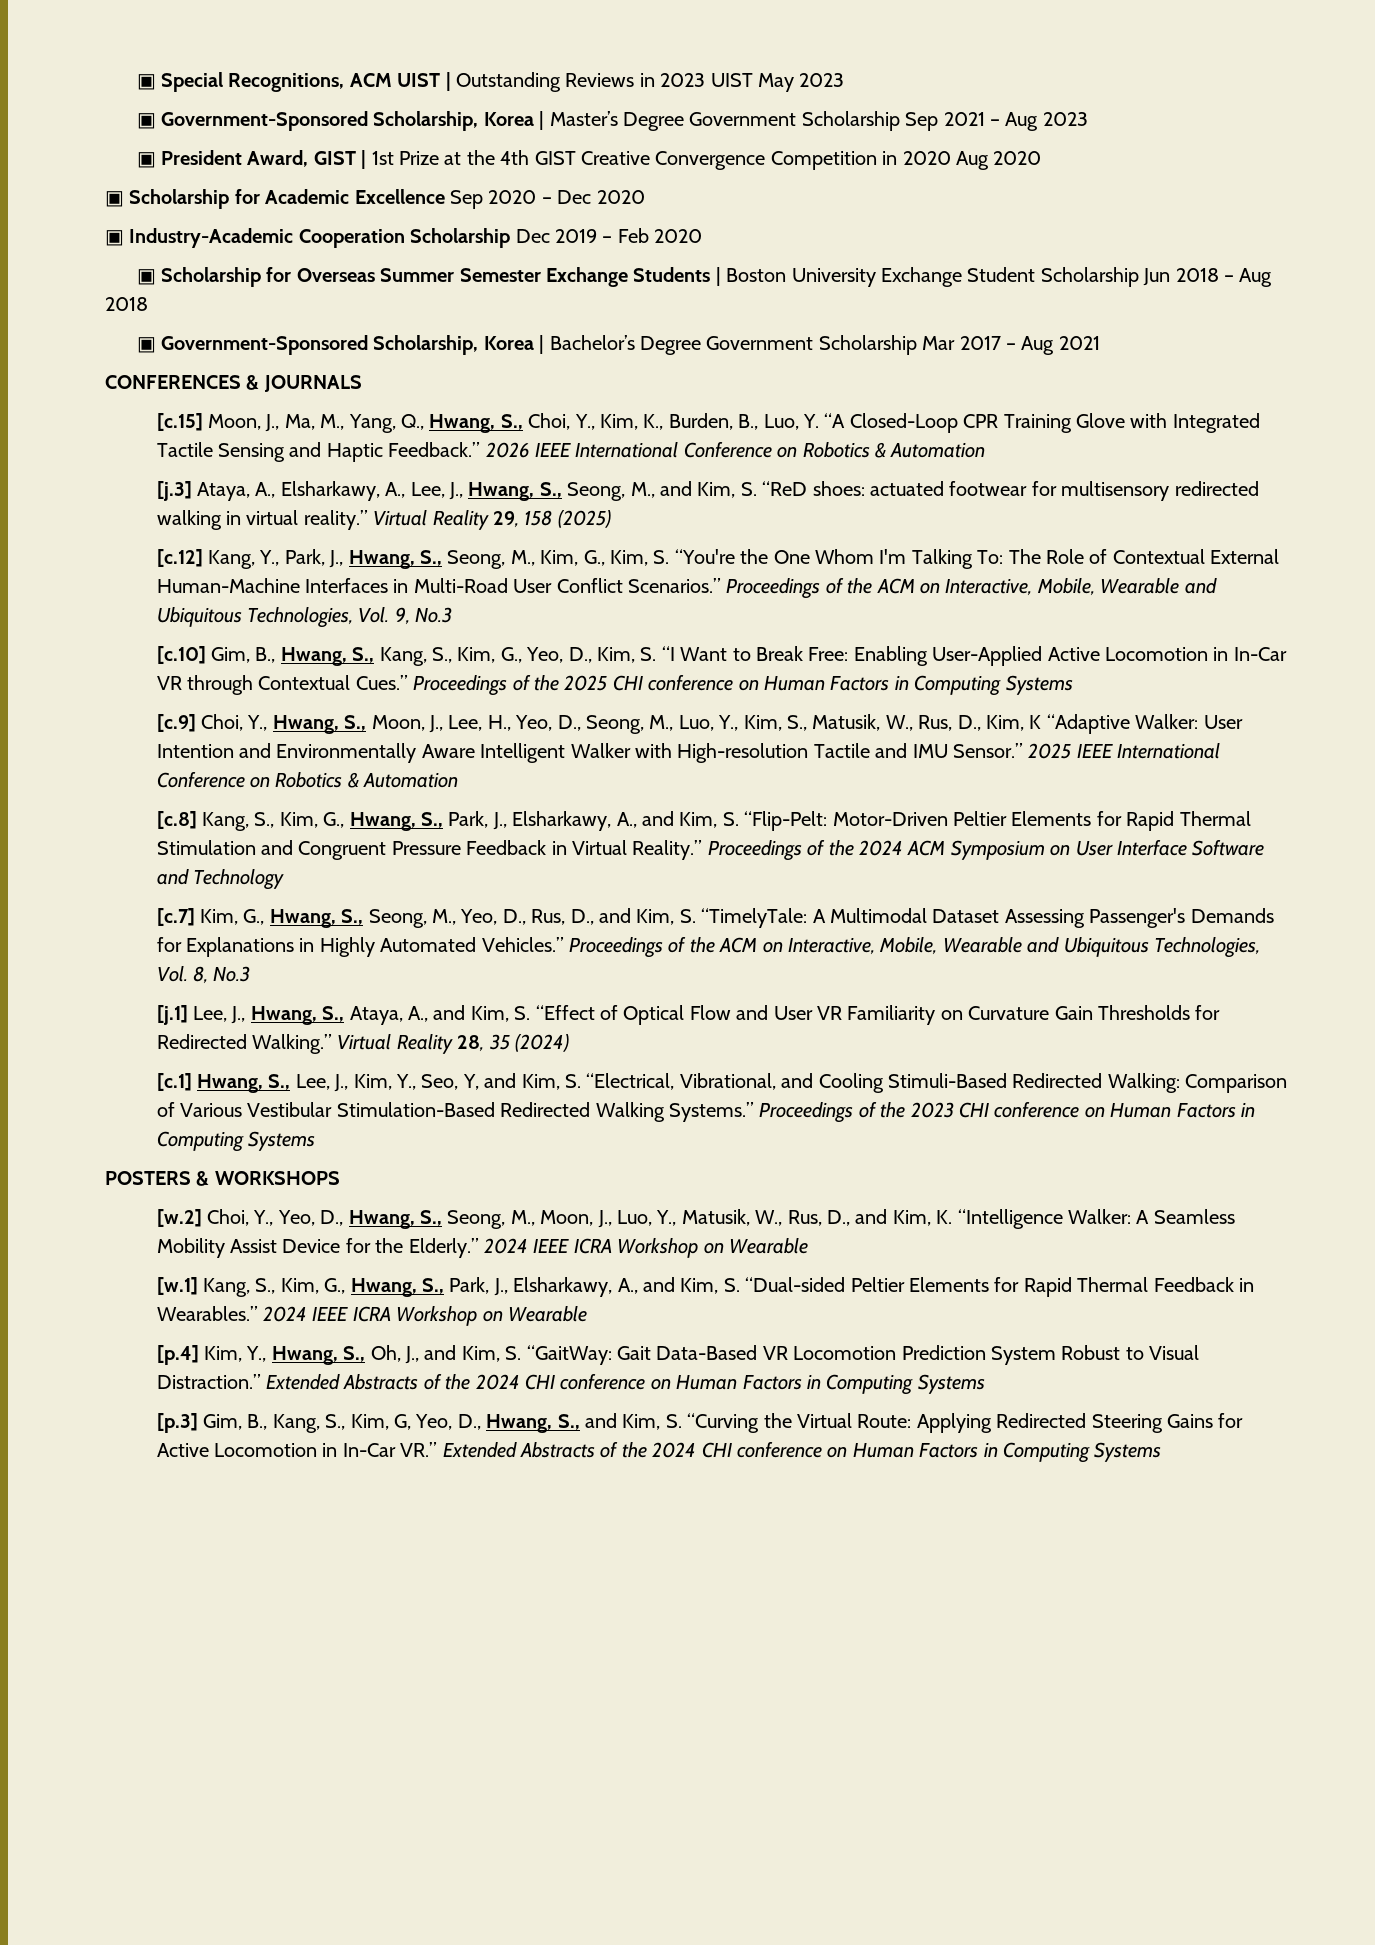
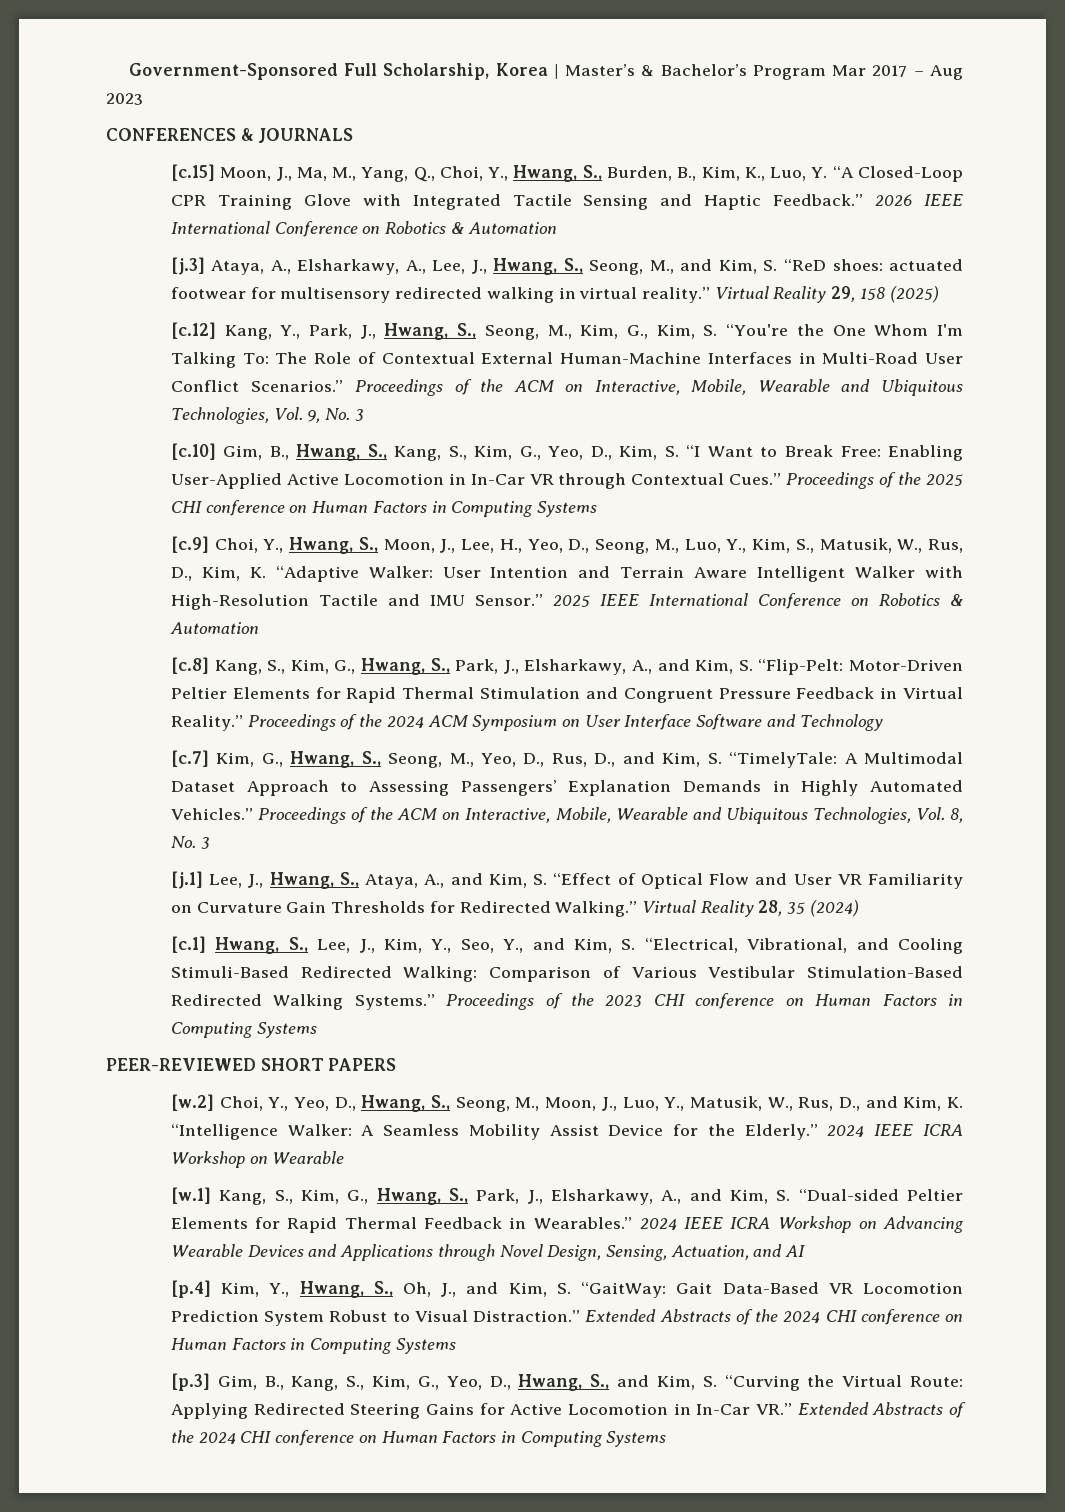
[136,72,845,92] [136,111,1088,131] [136,150,1042,170] [105,189,645,209] [105,228,703,248] [136,267,1273,287] [105,297,148,311] [136,335,917,355] ▣ Special Recognitions, ACM UIST | Outstanding Reviews in 2023 UIST May 2023 // ▣ Government-Sponsored Scholarship, Korea | Master’s Degree Government Scholarship Sep 2021 – Aug 2023 // ▣ President Award, GIST | 1st Prize at the 4th GIST Creative Convergence Competition in 2020 Aug 2020 // ▣ Scholarship for Academic Excellence Sep 2020 – Dec 2020 // ▣ Industry-Academic Cooperation Scholarship Dec 2019 – Feb 2020 // ▣ Scholarship for Overseas Summer Semester Exchange Students | Boston University Exchange Student Scholarship Jun 2018 – Aug 2018 // ▣ Government-Sponsored Scholarship, Korea | Bachelor’s Degree Government Scholarship -> [128,63,826,80] Government-Sponsored Full Scholarship, Korea | Master’s & Bachelor’s Program
[1058,336,1100,350] 2021 -> [106,93,143,105] 2023
[429,413,759,433] Hwang, S., Choi, Y., Kim, K., Burden, B., -> [439,165,765,182] Choi, Y., Hwang, S., Burden, B., Kim, K.,
[415,607,453,623] No.3 -> [325,408,364,421] No. 3
[1029,715,1042,729] K -> [249,567,266,578] K.
[276,743,417,763] Environmentally -> [620,566,685,578] Terrain
[677,743,809,763] High-resolution -> [170,594,309,610] High-Resolution
[1004,908,1274,928] [156,937,294,957] Assessing Passenger's Demands for Explanations -> [246,780,761,796] Approach to Assessing Passengers’ Explanation Demands
[213,966,251,982] No.3 -> [170,836,210,849] No. 3
[462,1074,479,1090] Y, -> [503,939,524,953] Y.,
[105,1171,340,1186] POSTERS & WORKSHOPS -> [106,1058,397,1071] PEER-REVIEWED SHORT PAPERS
[507,1306,587,1322] Wearable -> [883,1216,964,1233] [170,1244,806,1261] Advancing Wearable Devices and Applications through Novel Design, Sensing, Actuation, and AI
[393,1414,411,1430] G, -> [417,1376,439,1390] G.,

